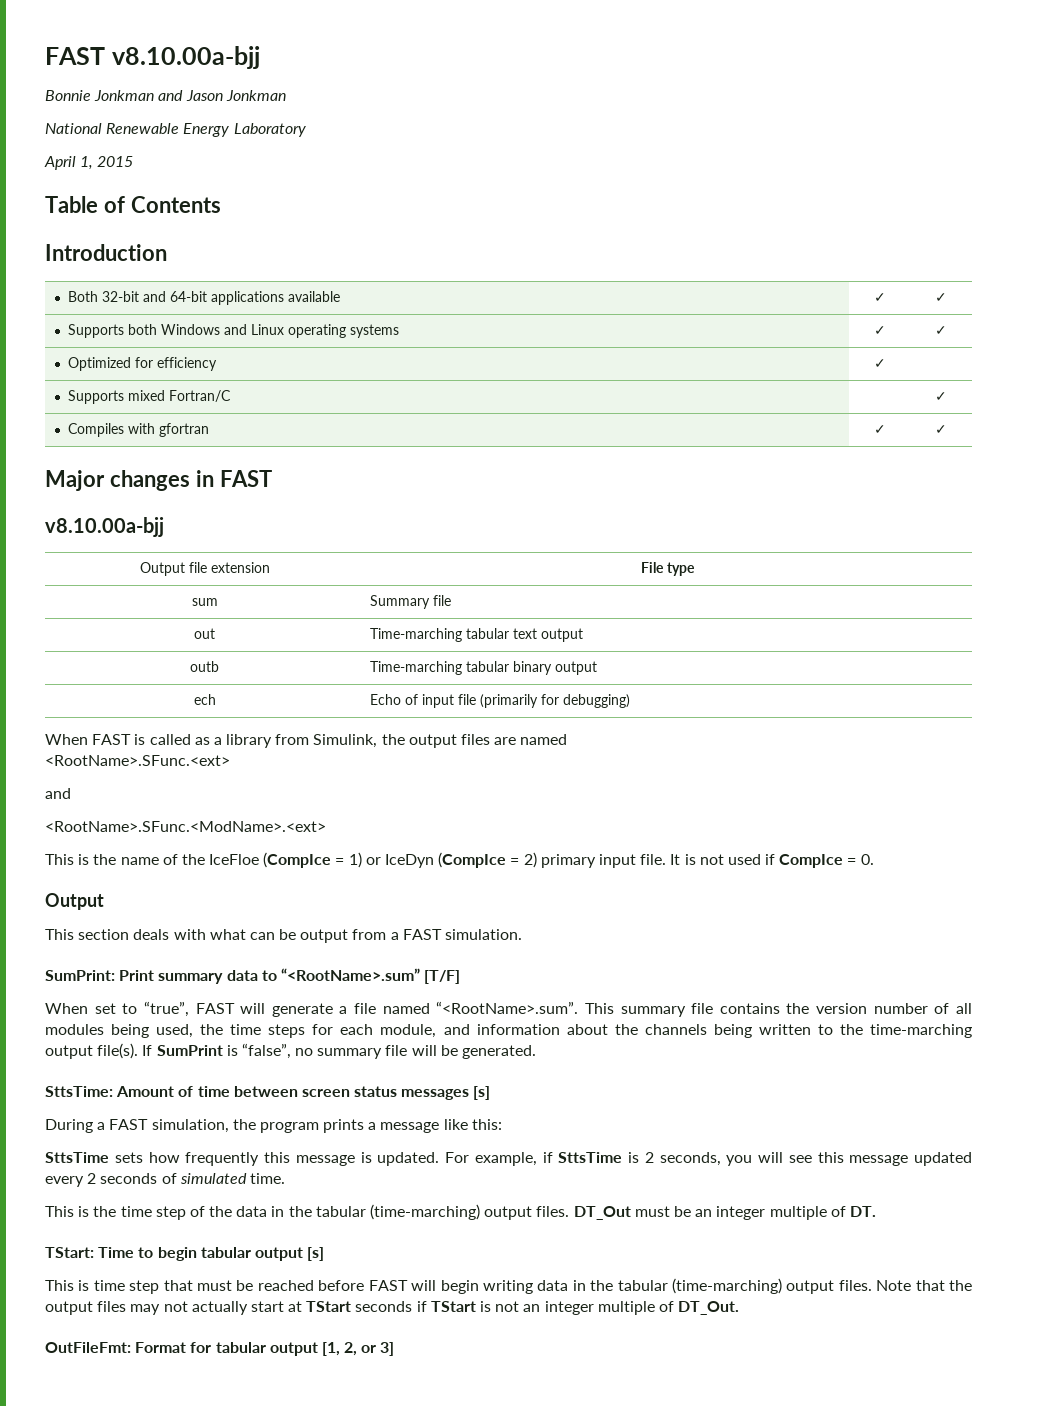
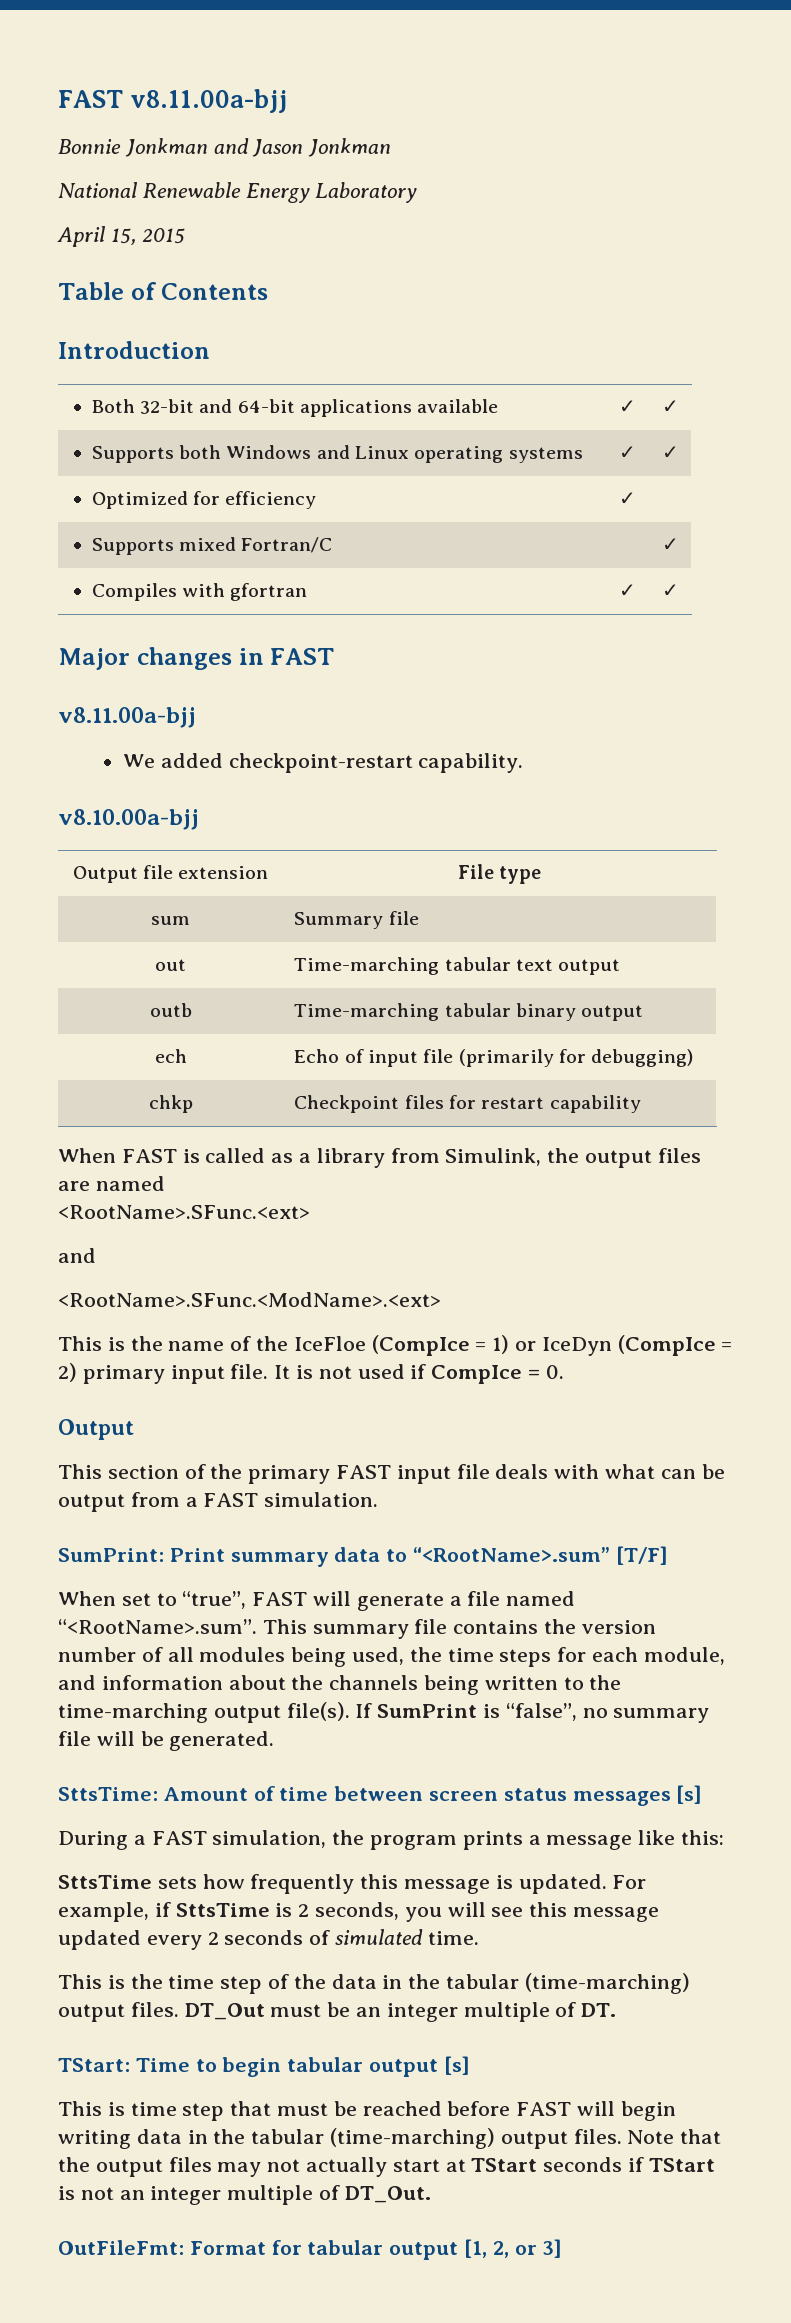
[45,46,260,69] FAST v8.10.00a-bjj -> [58,89,288,113] FAST v8.11.00a-bjj
[80,156,94,170] 1, -> [110,228,136,245] 15,
(272, 478) none -> [58,707,196,728] [123,753,524,773] // v8.11.00a-bjj // We added checkpoint-restart capability.
(631, 701) none -> [148,1095,193,1113] [294,1095,641,1113] // chkp | Checkpoint files for restart capability
(130, 934) none -> [184,1464,490,1484] of the primary FAST input file

